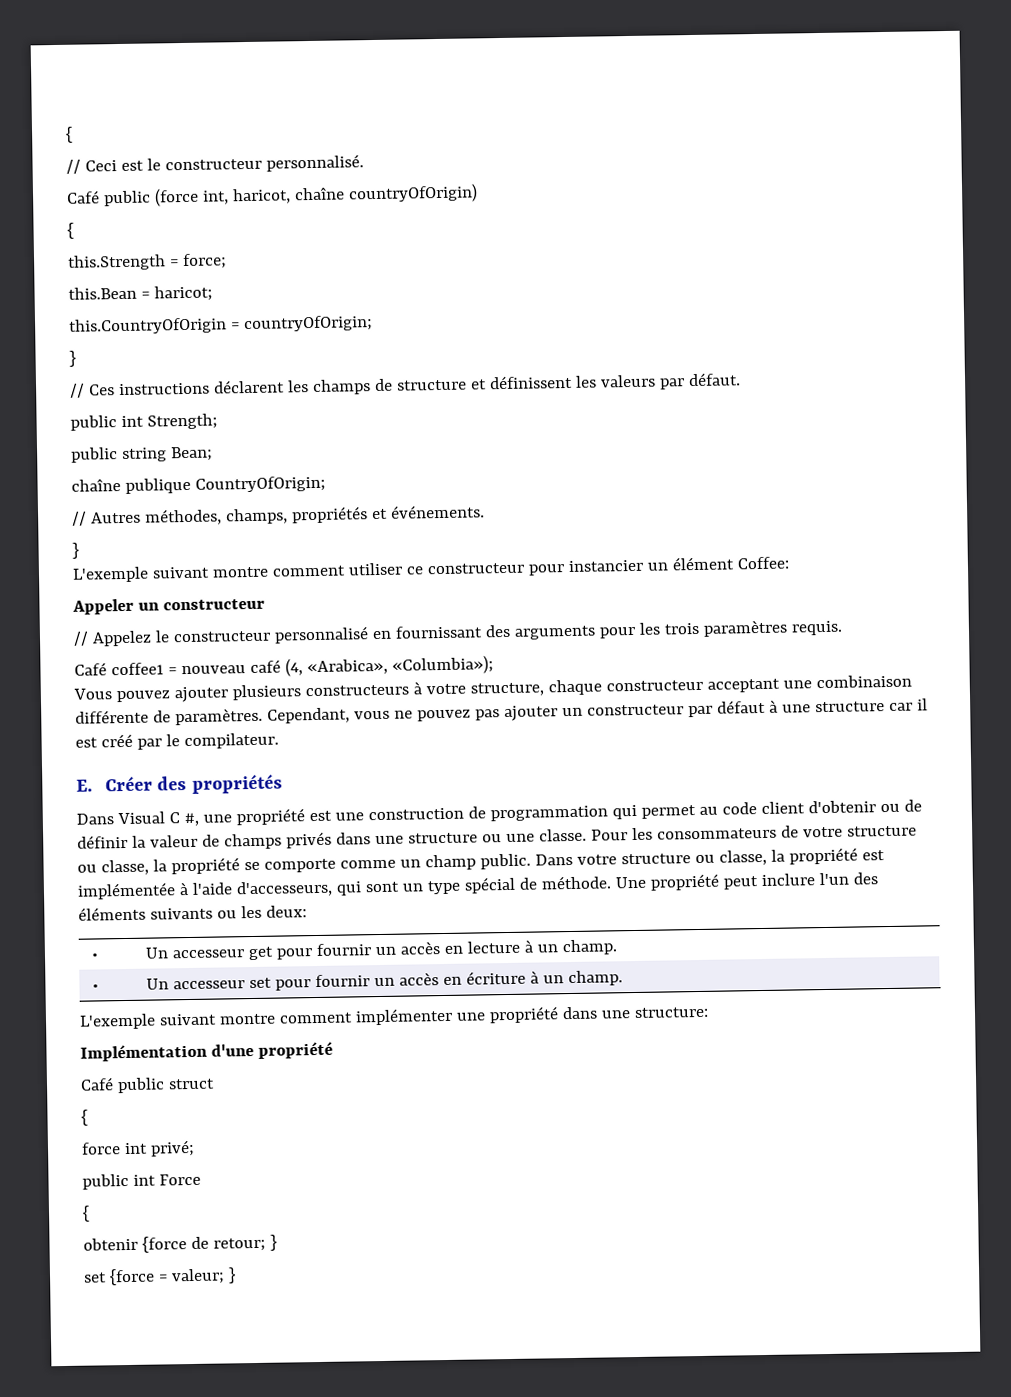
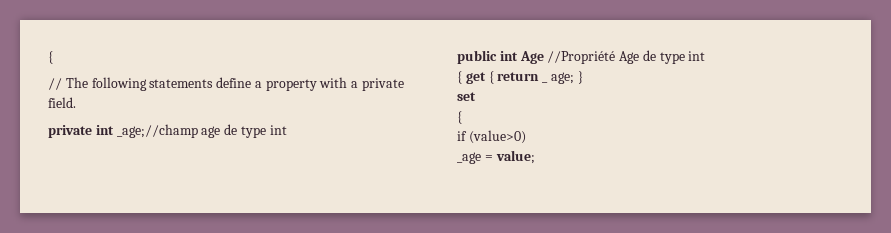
[84,154,364,172] [66,183,478,207] [67,222,74,239] [67,253,227,271] [68,285,213,302] [68,315,373,335] [69,350,76,367] [70,372,741,398] [70,413,218,431] [71,446,213,463] [71,475,326,494] [72,504,485,526] [72,542,79,559] [72,556,789,583] [72,598,265,615] [73,619,843,647] [74,655,494,677] [73,674,912,703] [75,698,928,726] [75,732,279,750] [76,773,283,794] [76,799,922,827] [77,825,917,850] [77,847,885,876] [77,872,878,900] [78,905,307,921] [90,953,99,960] [144,939,618,961] [91,984,99,991] [145,970,623,991] [79,1006,709,1030] [80,1041,333,1062] [80,1077,215,1094] [81,1109,88,1126] [81,1139,195,1157] [82,1173,201,1190] [82,1205,90,1222] [83,1234,277,1253] [83,1267,236,1286] Ceci est le constructeur personnalisé. // Café public (force int, haricot, chaîne countryOfOrigin) // { // this.Strength = force; // this.Bean = haricot; // this.CountryOfOrigin = countryOfOrigin; // } // // Ces instructions déclarent les champs de structure et définissent les valeurs par défaut. // public int Strength; // public string Bean; // chaîne publique CountryOfOrigin; // // Autres méthodes, champs, propriétés et événements. // } // L'exemple suivant montre comment utiliser ce constructeur pour instancier un élément Coffee: // Appeler un constructeur // // Appelez le constructeur personnalisé en fournissant des arguments pour les trois paramètres requis. // Café coffee1 = nouveau café (4, «Arabica», «Columbia»); // Vous pouvez ajouter plusieurs constructeurs à votre structure, chaque constructeur acceptant une combinaison différente de paramètres. Cependant, vous ne pouvez pas ajouter un constructeur par défaut à une structure car il est créé par le compilateur. // E. Créer des propriétés // Dans Visual C #, une propriété est une construction de programmation qui permet au code client d'obtenir ou de définir la valeur de champs privés dans une structure ou une classe. Pour les consommateurs de votre structure ou classe, la propriété se comporte comme un champ public. Dans votre structure ou classe, la propriété est implémentée à l'aide d'accesseurs, qui sont un type spécial de méthode. Une propriété peut inclure l'un des éléments suivants ou les deux: // • | Un accesseur get pour fournir un accès en lecture à un champ. // • | Un accesseur set pour fournir un accès en écriture à un champ. // L'exemple suivant montre comment implémenter une propriété dans une structure: // Implémentation d'une propriété // Café public struct // { // force int privé; // public int Force // { // obtenir {force de retour; } // set {force = valeur; } -> [65,77,405,91] [48,97,76,108] [48,124,287,138] [457,50,706,64] [457,71,540,84] [542,71,583,84] [457,92,476,101] [457,111,462,124] [457,130,526,144] [457,150,535,164] The following statements define a property with a private field. // private int _age;//champ age de type int // public int Age //Propriété Age de type int // { get { return _ age; } // set // { // if (value>0) // _age = value;

